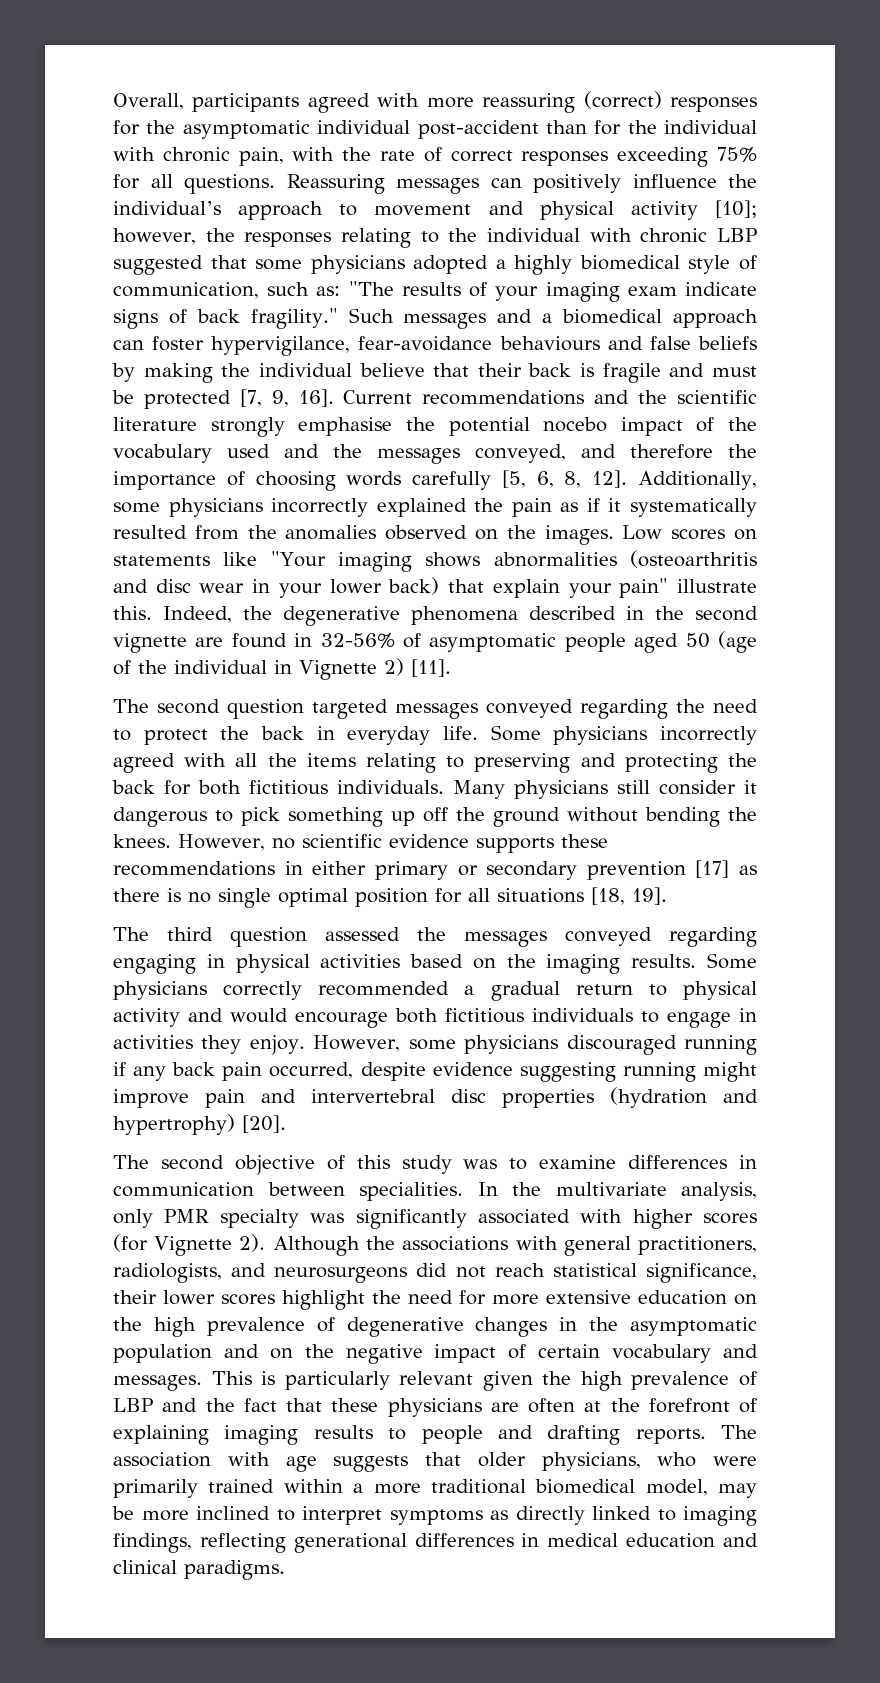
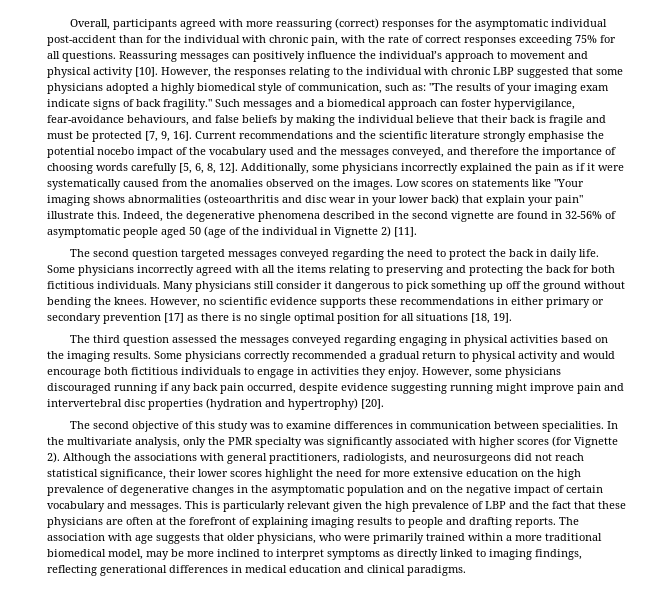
[715,200,757,218] [113,228,196,245] [10]; however, -> [135,67,211,78] [10]. However,
[499,336,600,351] behaviours -> [127,115,189,126] behaviours,
[629,498,757,517] [113,525,187,539] systematically resulted -> [598,165,624,171] [47,179,159,190] were systematically caused
[347,726,431,745] everyday -> [549,249,577,260] daily
(153, 1218) none -> [208,437,225,445] the

